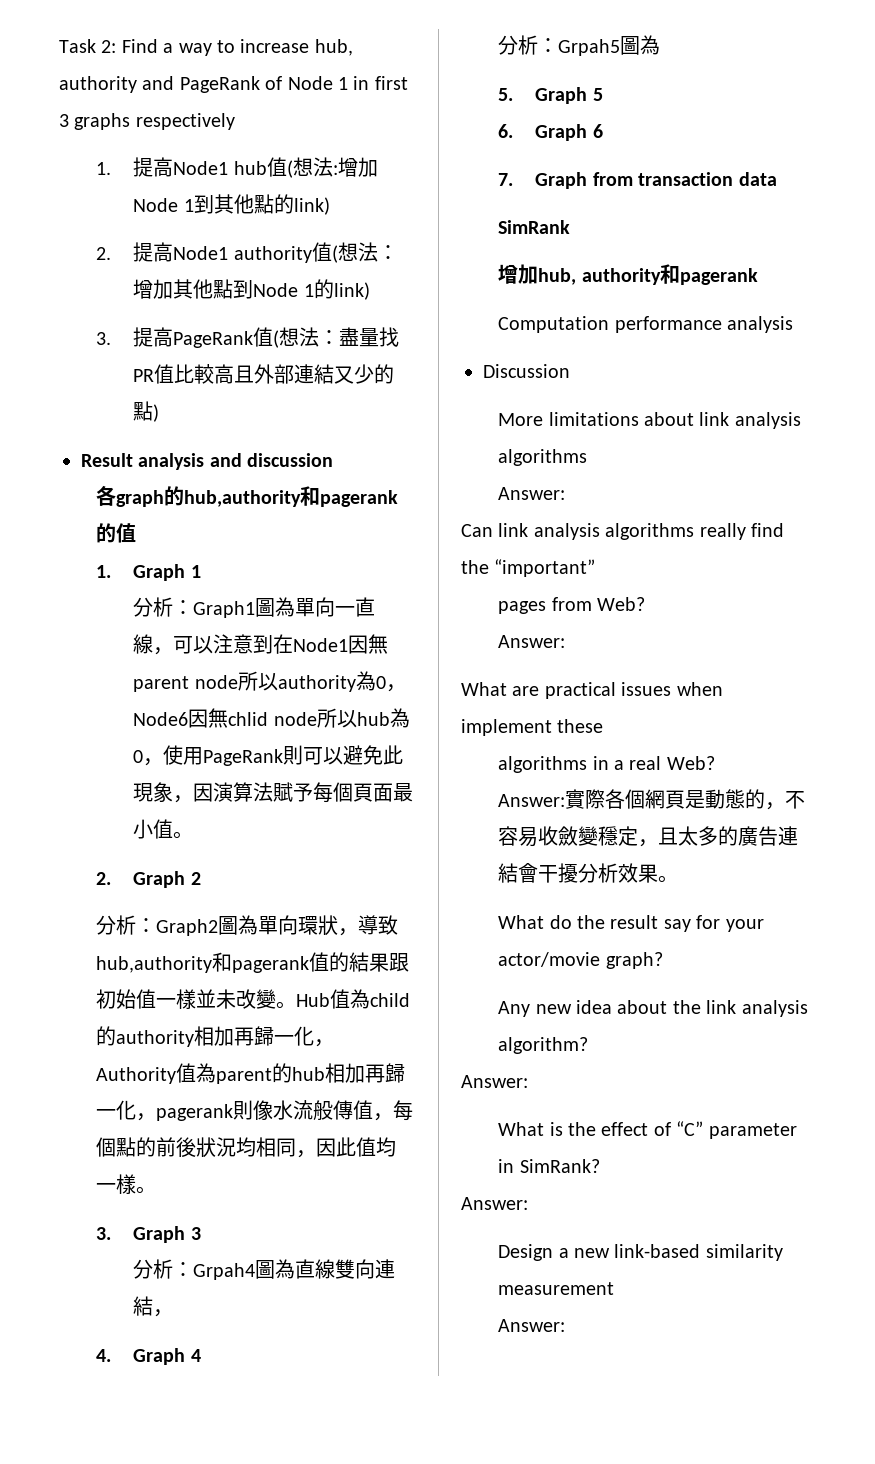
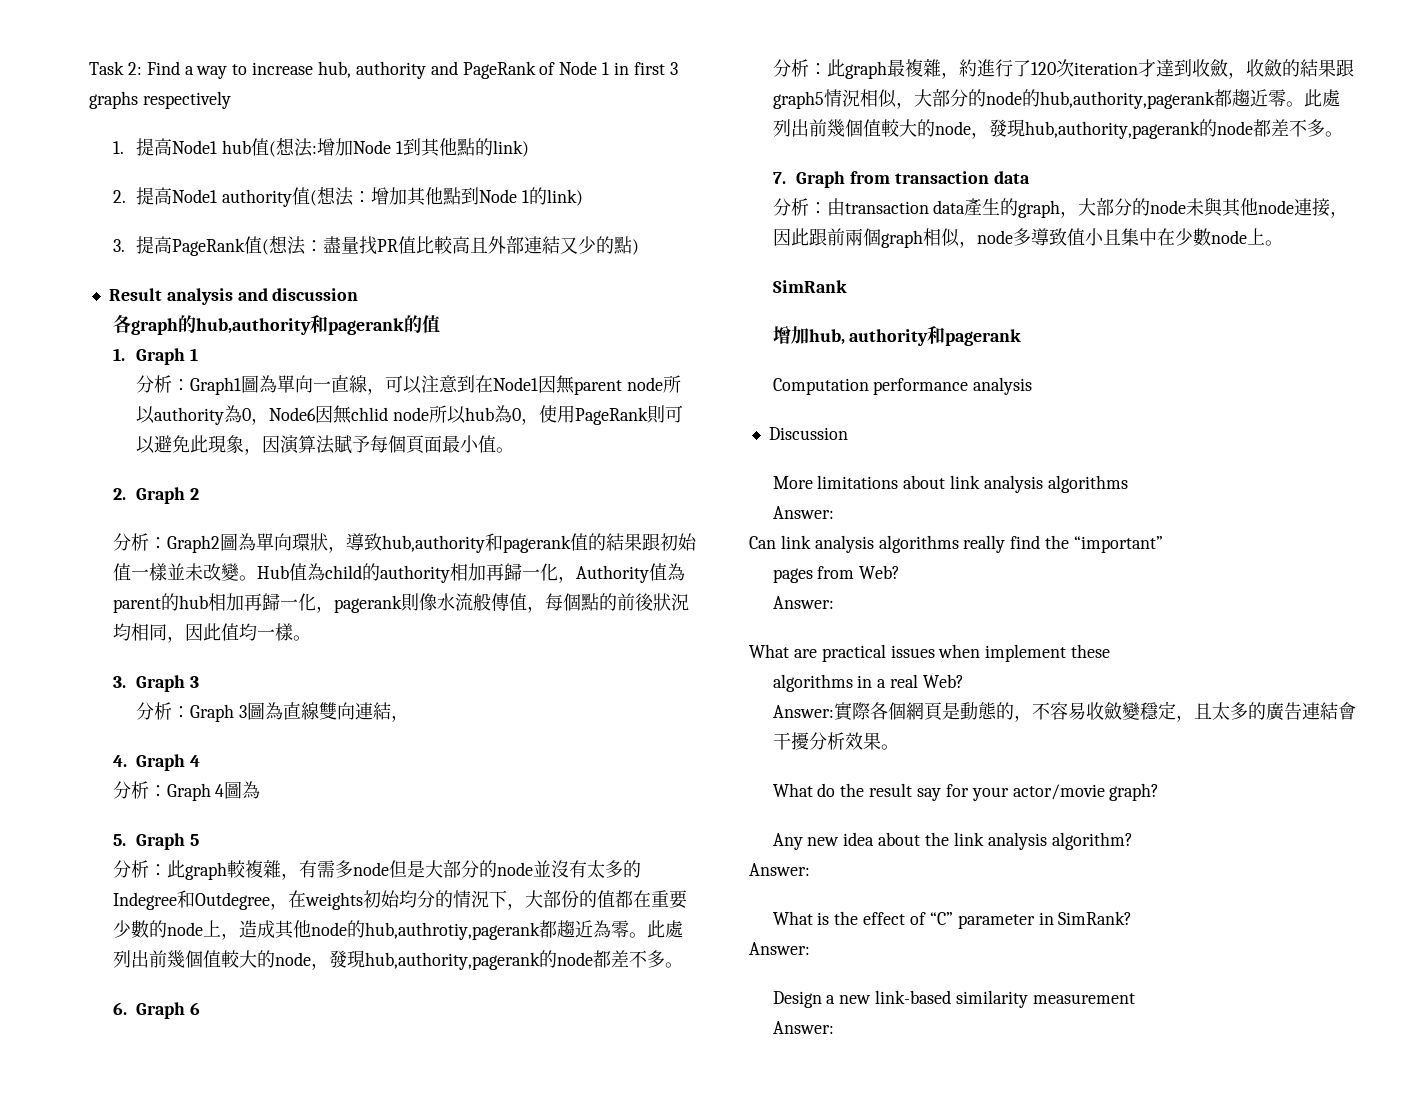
[193,1263,256,1280] Grpah4 -> [190,704,248,722] Graph 3
[558,39,621,56] Grpah5 -> [166,783,225,801] Graph 4
[498,124,603,141] 6. Graph 6 -> [112,860,641,880] [112,890,687,910] [112,920,683,940] [112,950,683,970] [112,1002,201,1019] [772,59,1354,79] [772,89,1340,109] [772,119,1343,139] 分析：此graph較複雜，有需多node但是大部分的node並沒有太多的Indegree和Outdegree，在weights初始均分的情況下，大部份的值都在重要少數的node上，造成其他node的hub,authrotiy,pagerank都趨近為零。此處列出前幾個值較大的node，發現hub,authority,pagerank的node都差不多。 // 6. Graph 6 // 分析：此graph最複雜，約進行了120次iteration才達到收斂，收斂的結果跟graph5情況相似，大部分的node的hub,authority,pagerank都趨近零。此處列出前幾個值較大的node，發現hub,authority,pagerank的node都差不多。
(777, 179) none -> [772,197,1349,218] [772,228,1283,248] // 分析：由transaction data產生的graph，大部分的node未與其他node連接，因此跟前兩個graph相似，node多導致值小且集中在少數node上。

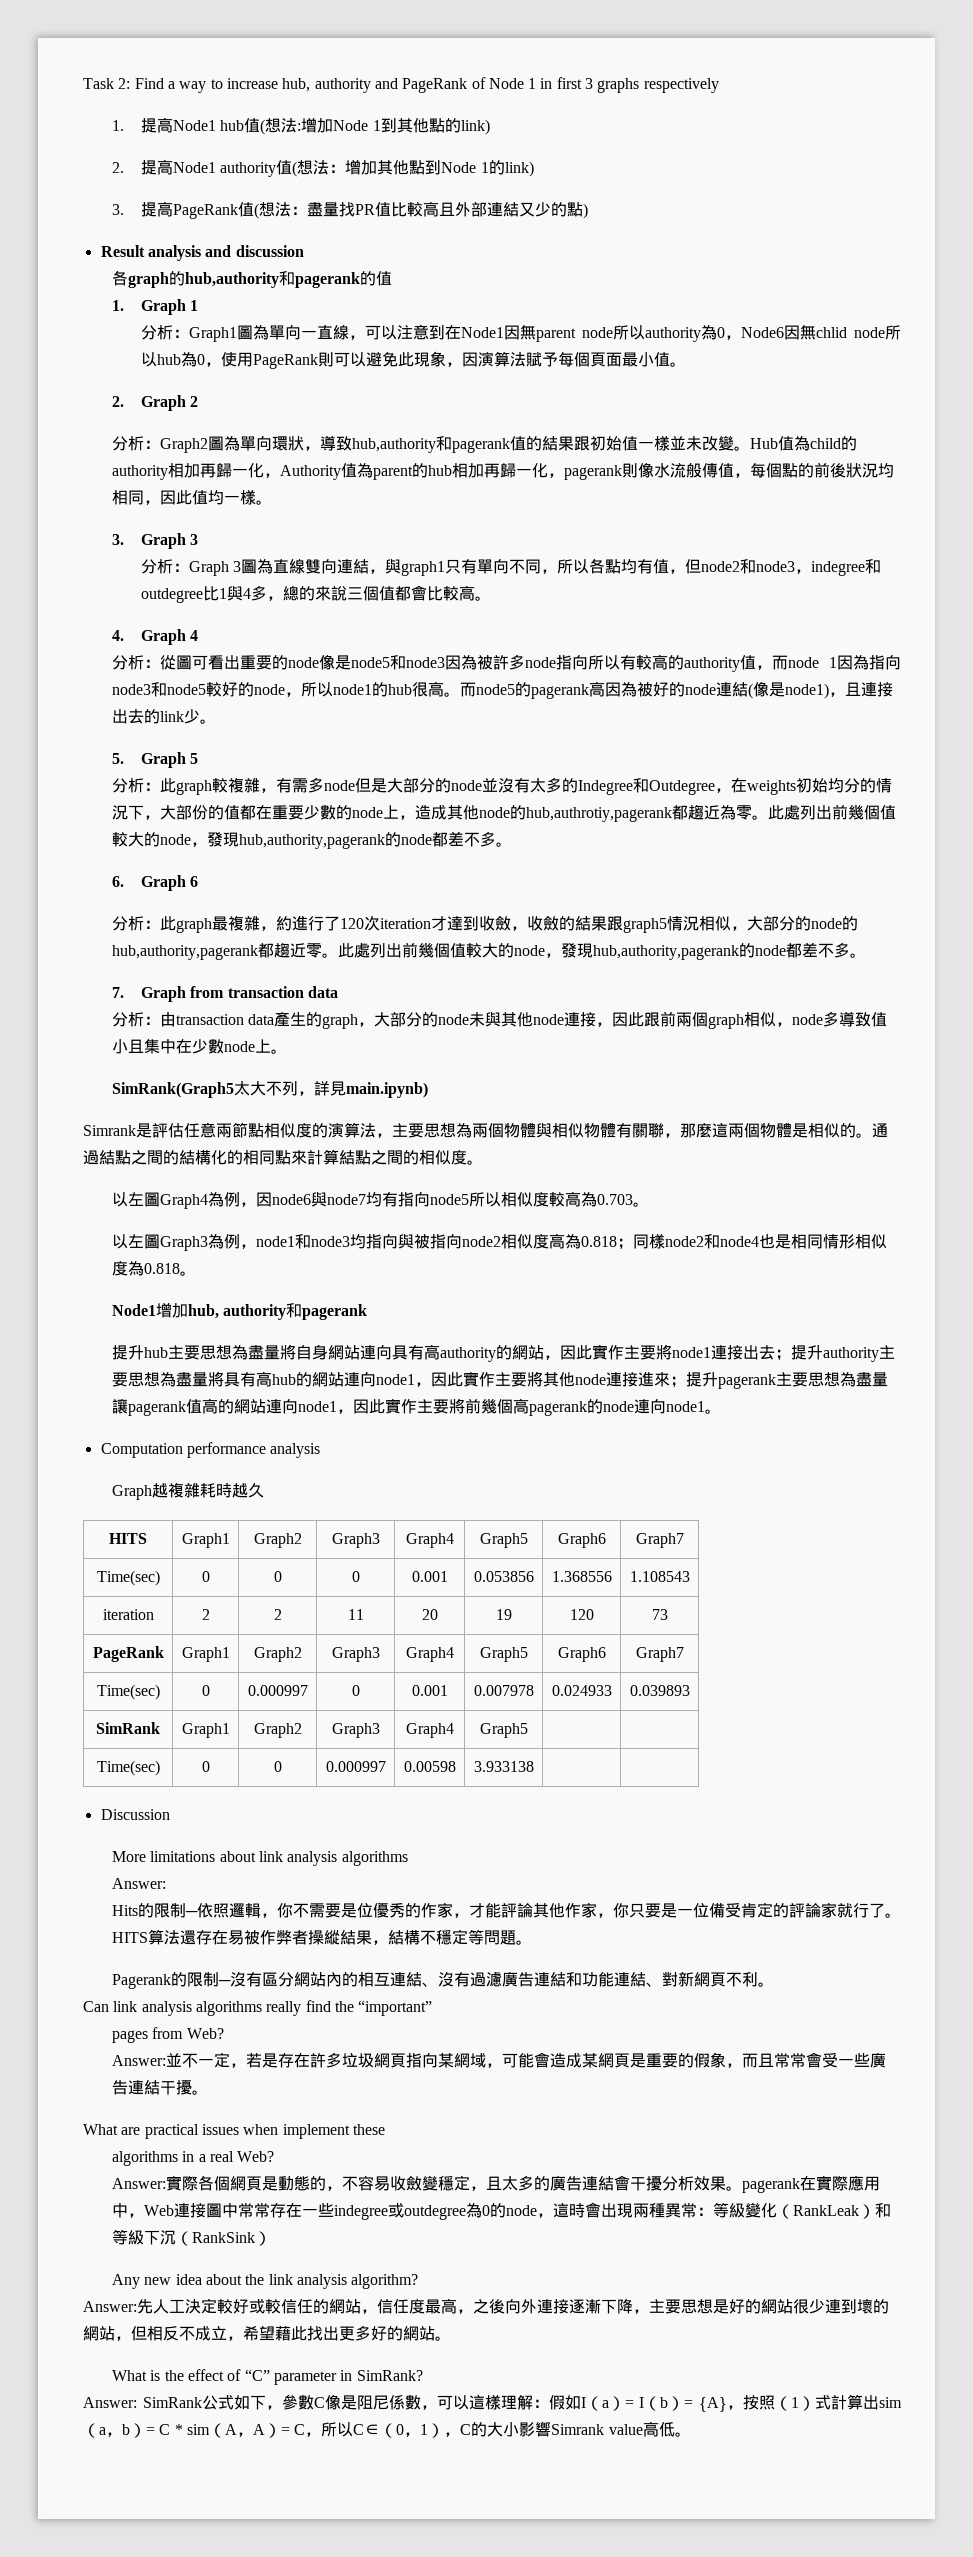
(410, 718) none -> [385,558,882,576] [140,585,491,603] 與graph1只有單向不同，所以各點均有值，但node2和node3，indegree和outdegree比1與4多，總的來說三個值都會比較高。
[166,781,261,801] Graph 4圖為 -> [159,654,901,672] [111,681,893,699] [111,709,216,724] 從圖可看出重要的node像是node5和node3因為被許多node指向所以有較高的authority值，而node 1因為指向node3和node5較好的node，所以node1的hub很高。而node5的pagerank高因為被好的node連結(像是node1)，且連接出去的link少。
[772,280,847,293] SimRank // -> [111,1081,428,1098] [83,1122,888,1138] [83,1149,483,1165] [111,1191,649,1209] [111,1233,887,1251] [111,1261,196,1276] [111,1304,156,1316] SimRank(Graph5太大不列，詳見main.ipynb) // Simrank是評估任意兩節點相似度的演算法，主要思想為兩個物體與相似物體有關聯，那麼這兩個物體是相似的。通過結點之間的結構化的相同點來計算結點之間的相似度。 // 以左圖Graph4為例，因node6與node7均有指向node5所以相似度較高為0.703。 // 以左圖Graph3為例，node1和node3均指向與被指向node2相似度高為0.818；同樣node2和node4也是相同情形相似度為0.818。 // Node1
[772,377,1033,395] Computation performance analysis -> [111,1344,895,1362] [111,1371,888,1389] [111,1398,721,1416] [100,1442,321,1458] [111,1482,264,1500] [109,1533,147,1544] [181,1533,230,1548] [253,1533,302,1548] [331,1533,380,1548] [405,1533,454,1548] [479,1533,528,1548] [557,1533,606,1548] [635,1533,684,1548] [96,1570,160,1586] [201,1571,210,1582] [273,1571,282,1582] [351,1571,360,1582] [411,1571,448,1582] [473,1571,534,1582] [551,1571,612,1582] [629,1571,690,1582] [102,1609,154,1620] [201,1609,210,1620] [273,1609,282,1620] [347,1609,364,1620] [421,1609,438,1620] [495,1609,512,1620] [569,1609,594,1620] [651,1609,668,1620] [92,1646,164,1662] [181,1647,230,1662] [253,1647,302,1662] [331,1647,380,1662] [405,1647,454,1662] [479,1647,528,1662] [557,1647,606,1662] [635,1647,684,1662] [96,1684,160,1700] [201,1685,210,1696] [247,1685,308,1696] [351,1685,360,1696] [411,1685,448,1696] [473,1685,534,1696] [551,1685,612,1696] [629,1685,690,1696] [96,1722,160,1734] [181,1723,230,1738] [253,1723,302,1738] [331,1723,380,1738] [405,1723,454,1738] [479,1723,528,1738] [96,1760,160,1776] [201,1761,210,1772] [273,1761,282,1772] [325,1761,386,1772] [403,1761,456,1772] [473,1761,534,1772] 提升hub主要思想為盡量將自身網站連向具有高authority的網站，因此實作主要將node1連接出去；提升authority主要思想為盡量將具有高hub的網站連向node1，因此實作主要將其他node連接進來；提升pagerank主要思想為盡量讓pagerank值高的網站連向node1，因此實作主要將前幾個高pagerank的node連向node1。 // Computation performance analysis // Graph越複雜耗時越久 // HITS | Graph1 | Graph2 | Graph3 | Graph4 | Graph5 | Graph6 | Graph7 // Time(sec) | 0 | 0 | 0 | 0.001 | 0.053856 | 1.368556 | 1.108543 // iteration | 2 | 2 | 11 | 20 | 19 | 120 | 73 // PageRank | Graph1 | Graph2 | Graph3 | Graph4 | Graph5 | Graph6 | Graph7 // Time(sec) | 0 | 0.000997 | 0 | 0.001 | 0.007978 | 0.024933 | 0.039893 // SimRank | Graph1 | Graph2 | Graph3 | Graph4 | Graph5 | | // Time(sec) | 0 | 0 | 0.000997 | 0.00598 | 3.933138 | |
(834, 512) none -> [111,1902,901,1918] [111,1929,532,1945] [111,1971,774,1989] // Hits的限制─依照邏輯，你不需要是位優秀的作家，才能評論其他作家，你只要是一位備受肯定的評論家就行了。HITS算法還存在易被作弊者操縱結果，結構不穩定等問題。 // Pagerank的限制─沒有區分網站內的相互連結、沒有過濾廣告連結和功能連結、對新網頁不利。
(834, 602) none -> [165,2052,886,2068] [111,2080,208,2095] 並不一定，若是存在許多垃圾網頁指向某網域，可能會造成某網頁是重要的假象，而且常常會受一些廣告連結干擾。
[772,783,1160,801] // What do the result say for your actor/movie graph? -> [741,2175,880,2193] [111,2202,891,2220] [111,2229,271,2246] pagerank在實際應用中，Web連接圖中常常存在一些indegree或outdegree為0的node，這時會出現兩種異常：等級變化（RankLeak）和等級下沉（RankSink）
(810, 869) none -> [137,2298,889,2314] [83,2325,451,2341] 先人工決定較好或較信任的網站，信任度最高，之後向外連接逐漸下降，主要思想是好的網站很少連到壞的網站，但相反不成立，希望藉此找出更多好的網站。
[772,990,1135,1008] [772,1021,834,1034] // Design a new link-based similarity measurement // Answer: -> [142,2394,902,2412] [83,2421,691,2438] SimRank公式如下，參數C像是阻尼係數，可以這樣理解：假如I（a）= I（b）= {A}，按照（1）式計算出sim（a，b）= C * sim（A，A）= C，所以C∈（0，1），C的大小影響Simrank value高低。

